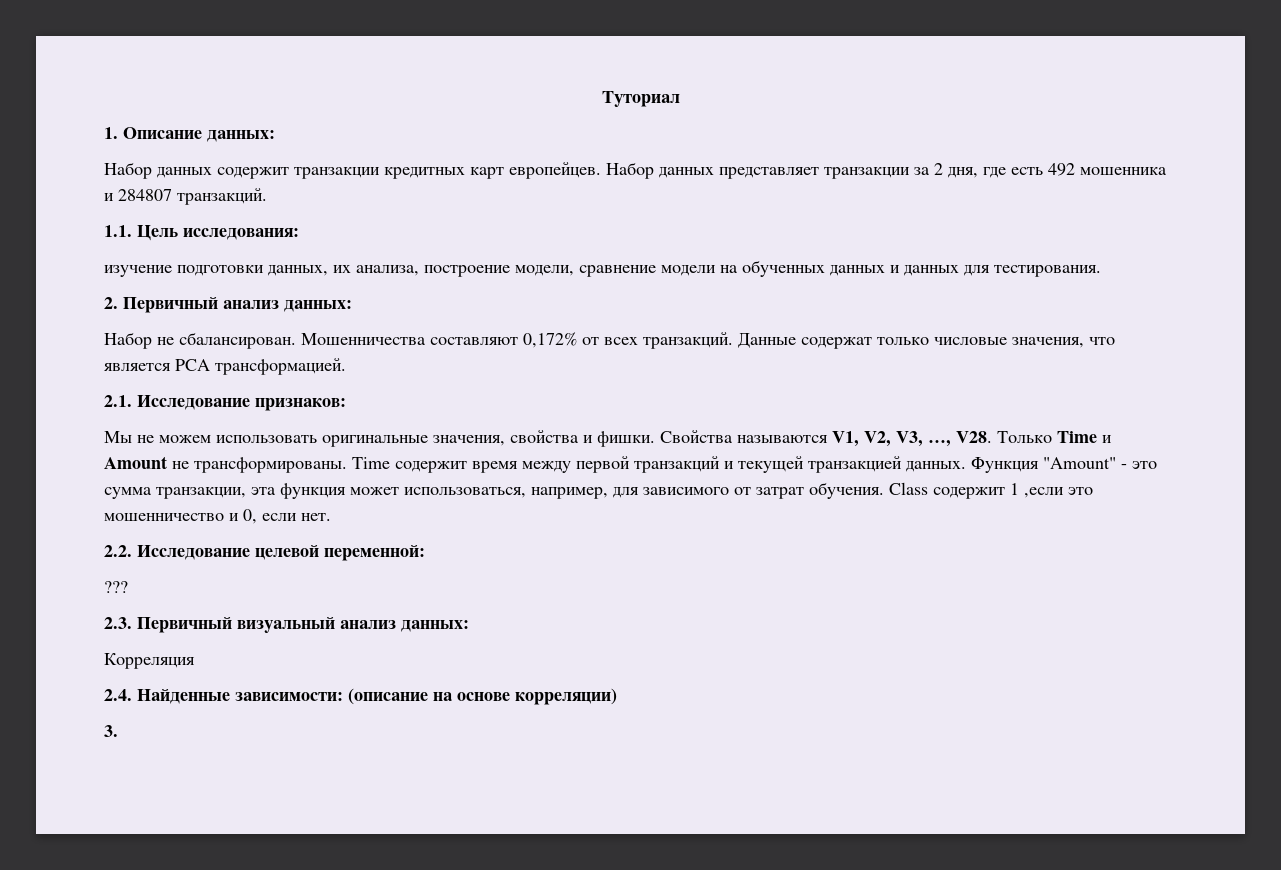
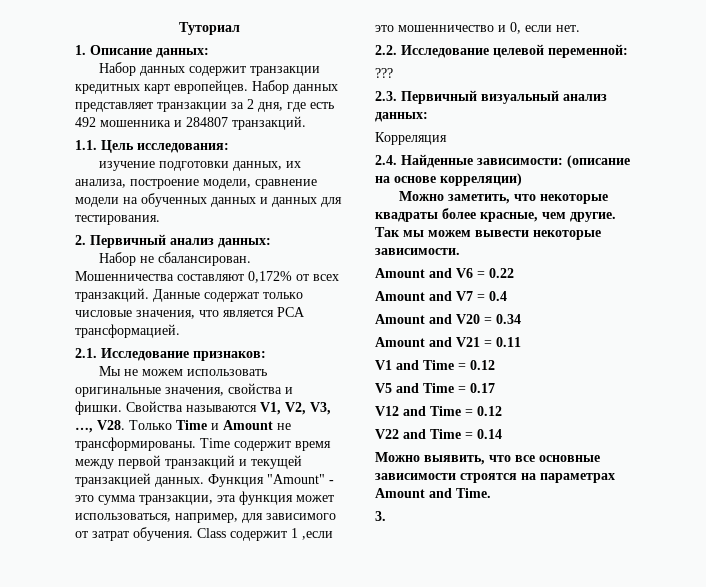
(617, 696) none -> [399,191,609,204] [375,208,616,222] [375,227,601,240] [375,248,460,255] [375,268,514,278] [375,291,507,301] [375,314,521,324] [375,337,521,347] [375,360,495,370] [375,383,495,393] [375,406,502,416] [375,429,502,439] [375,452,600,465] [375,473,615,483] [375,488,491,498] // Можно заметить, что некоторые квадраты более красные, чем другие. Так мы можем вывести некоторые зависимости. // Amount and V6 = 0.22 // Amount and V7 = 0.4 // Amount and V20 = 0.34 // Amount and V21 = 0.11 // V1 and Time = 0.12 // V5 and Time = 0.17 // V12 and Time = 0.12 // V22 and Time = 0.14 // Можно выявить, что все основные зависимости строятся на параметрах Amount and Time.

